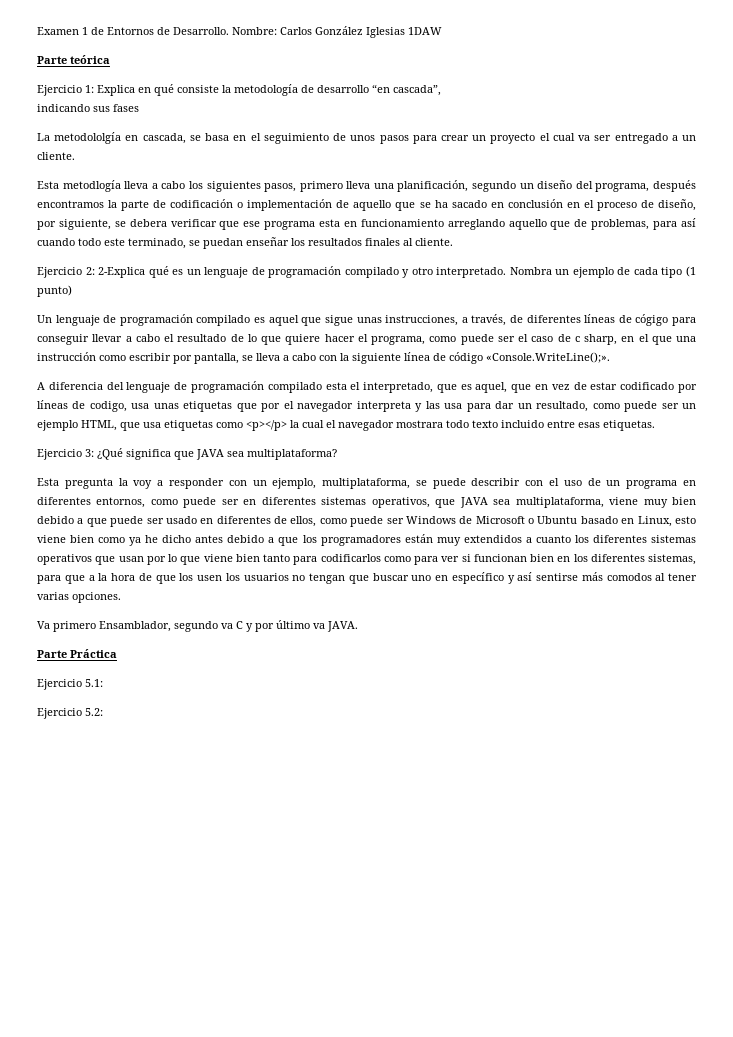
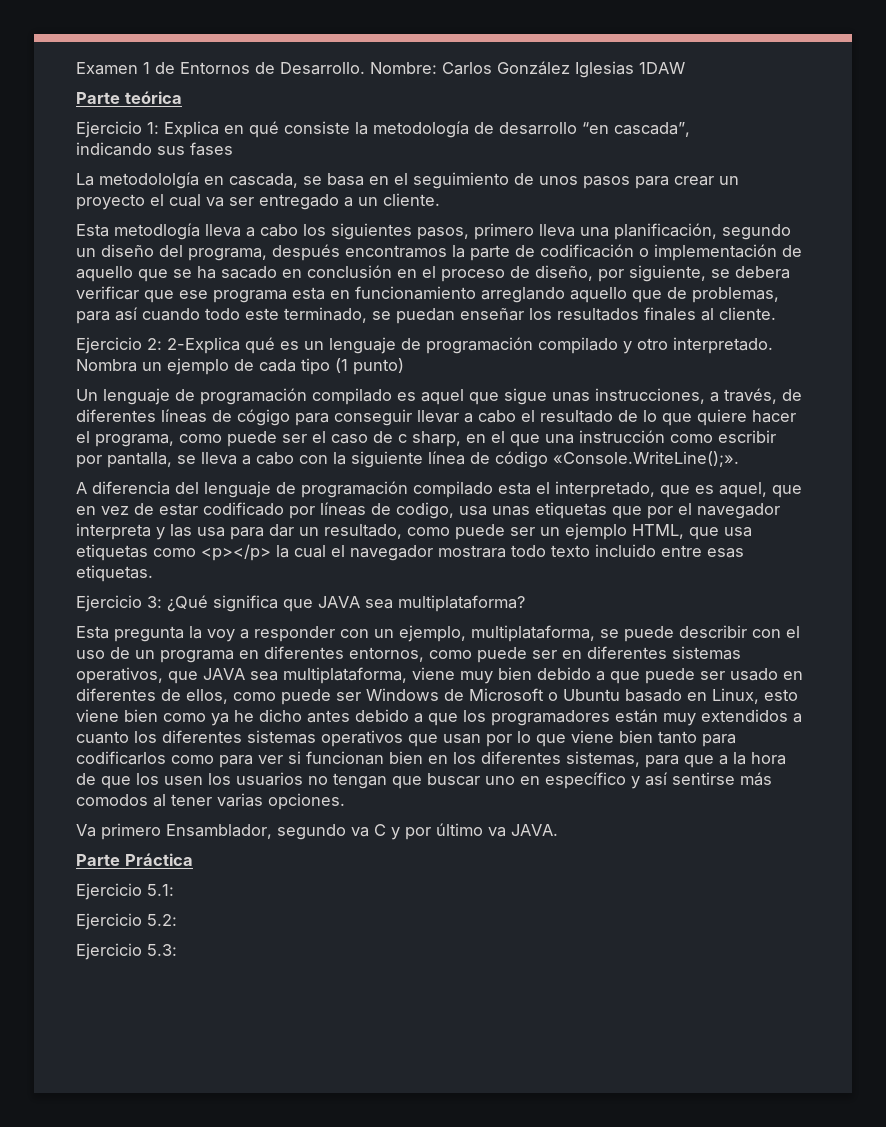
(103, 712) none -> [76,943,177,960] // Ejercicio 5.3:

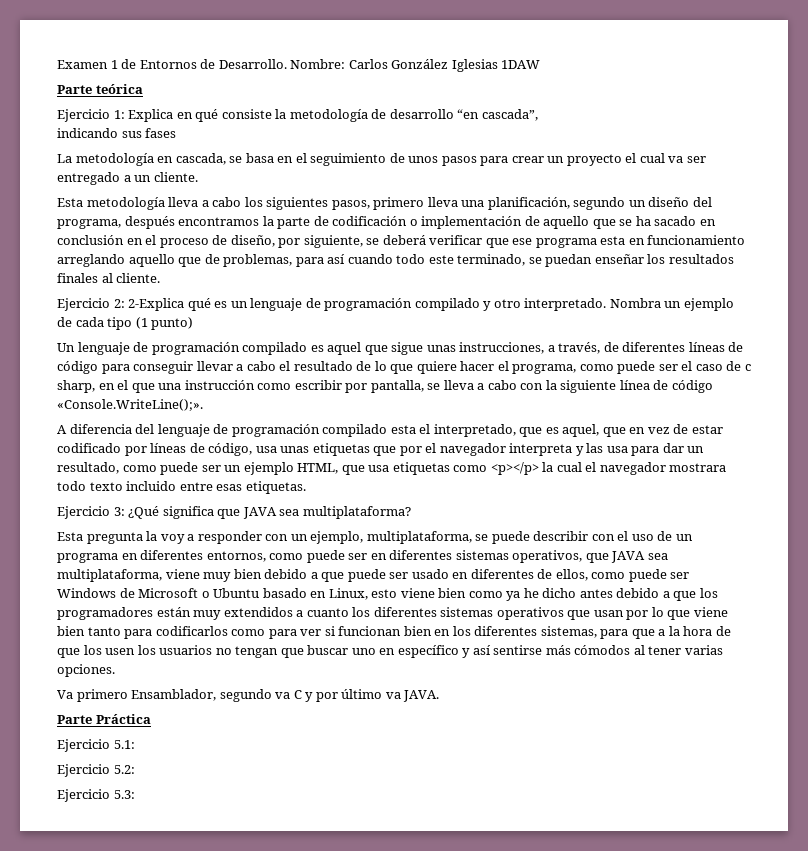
[99,172,199,189] metodololgía -> [75,153,154,166] metodología
[114,223,200,240] metodlogía -> [86,197,165,210] metodología
[735,266,790,279] debera -> [382,235,426,245] deberá
[237,409,290,426] cógigo -> [57,361,98,374] código
[396,502,454,519] codigo, -> [208,443,253,456] código,
[76,794,148,806] comodos -> [574,645,631,655] cómodos

